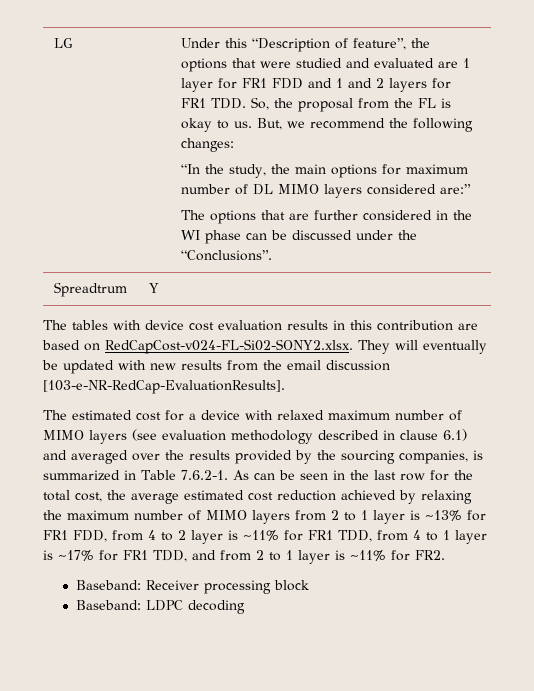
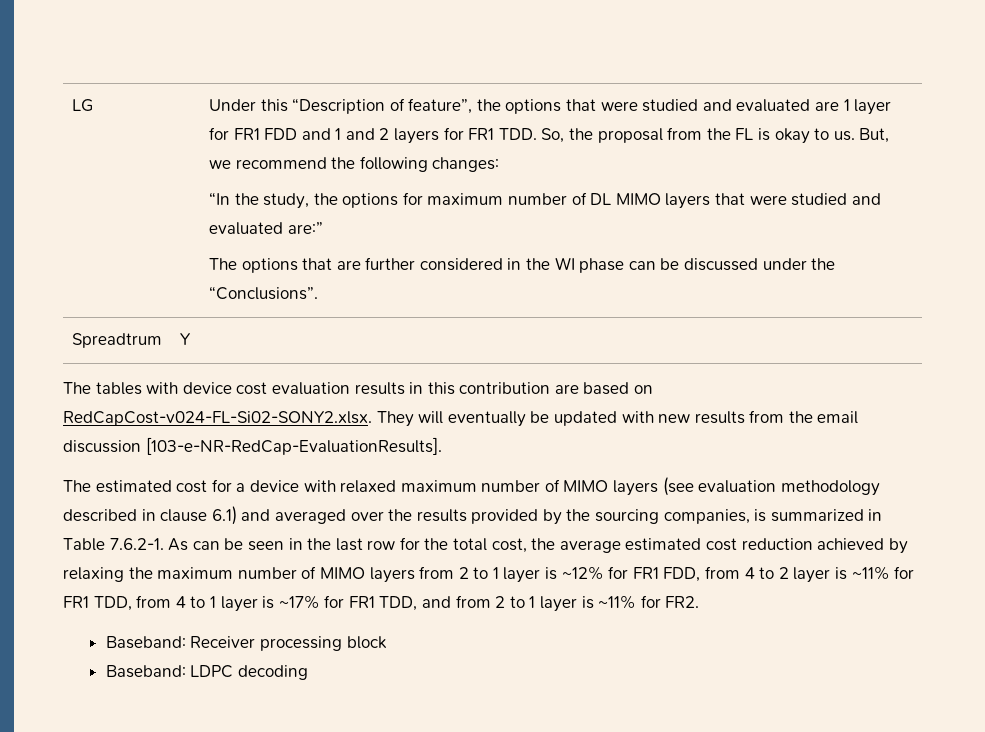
[294,164,326,174] main -> (338, 199) none
[366,184,436,195] considered -> [715,193,881,206] [208,222,283,235] that were studied and evaluated
[425,510,462,521] ~13% -> [561,566,604,580] ~12%

